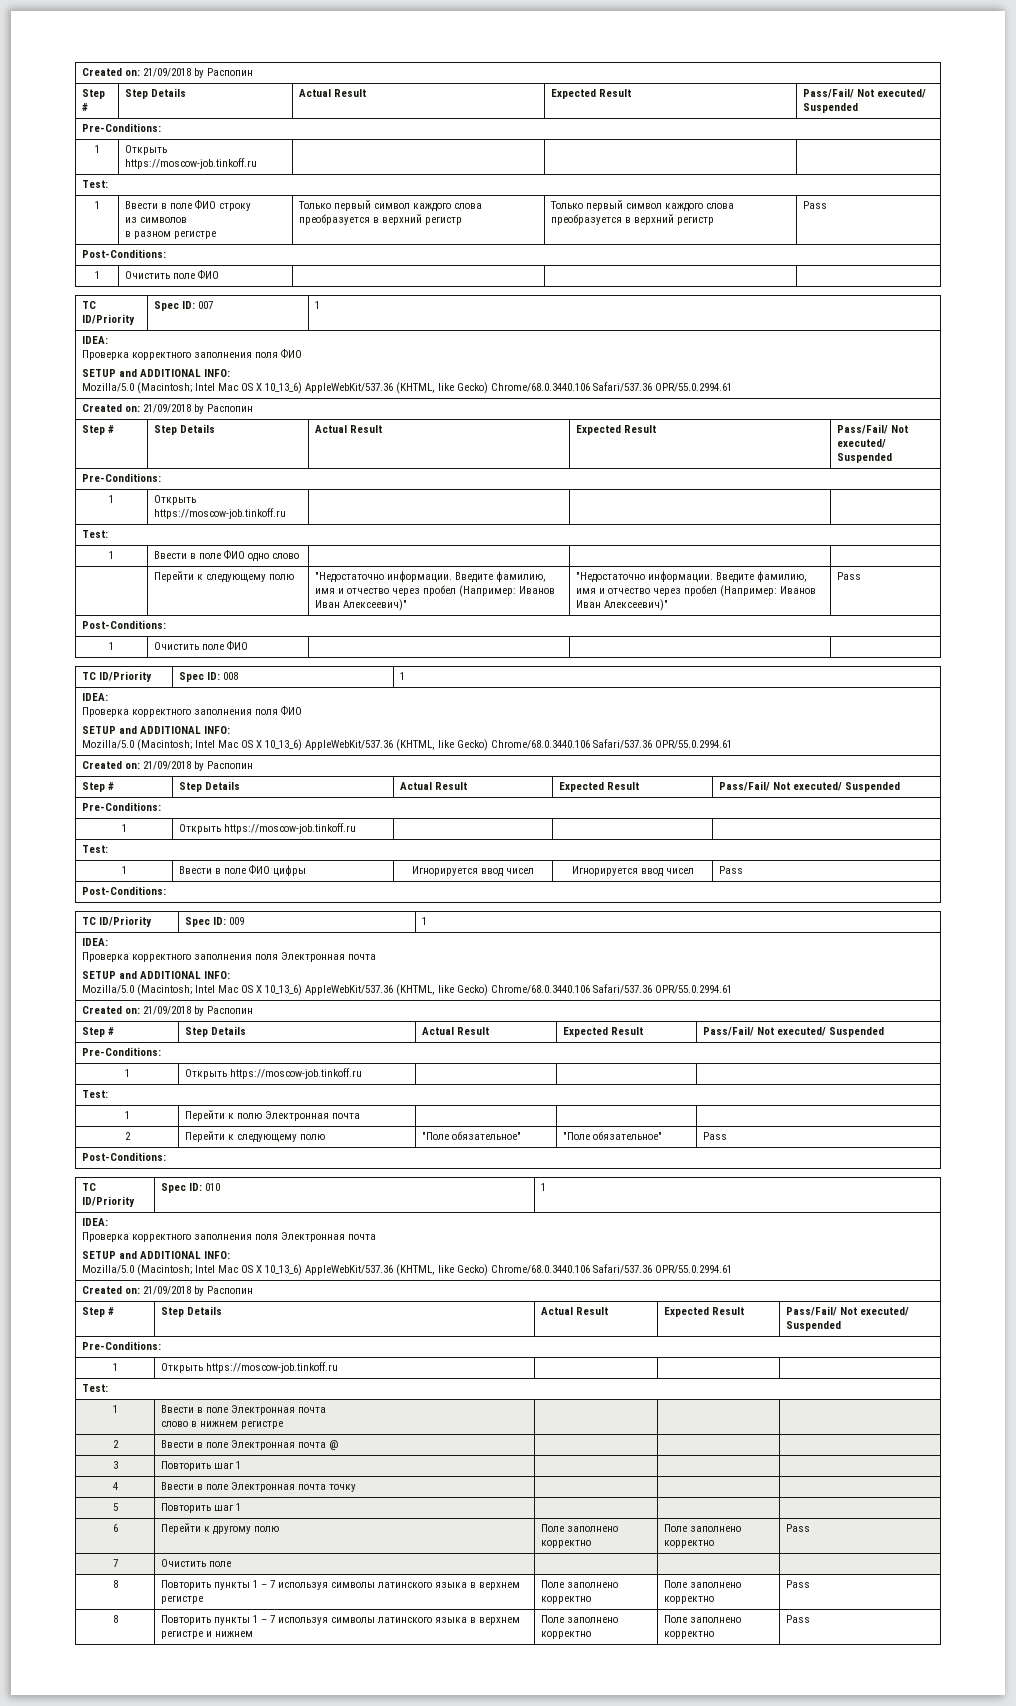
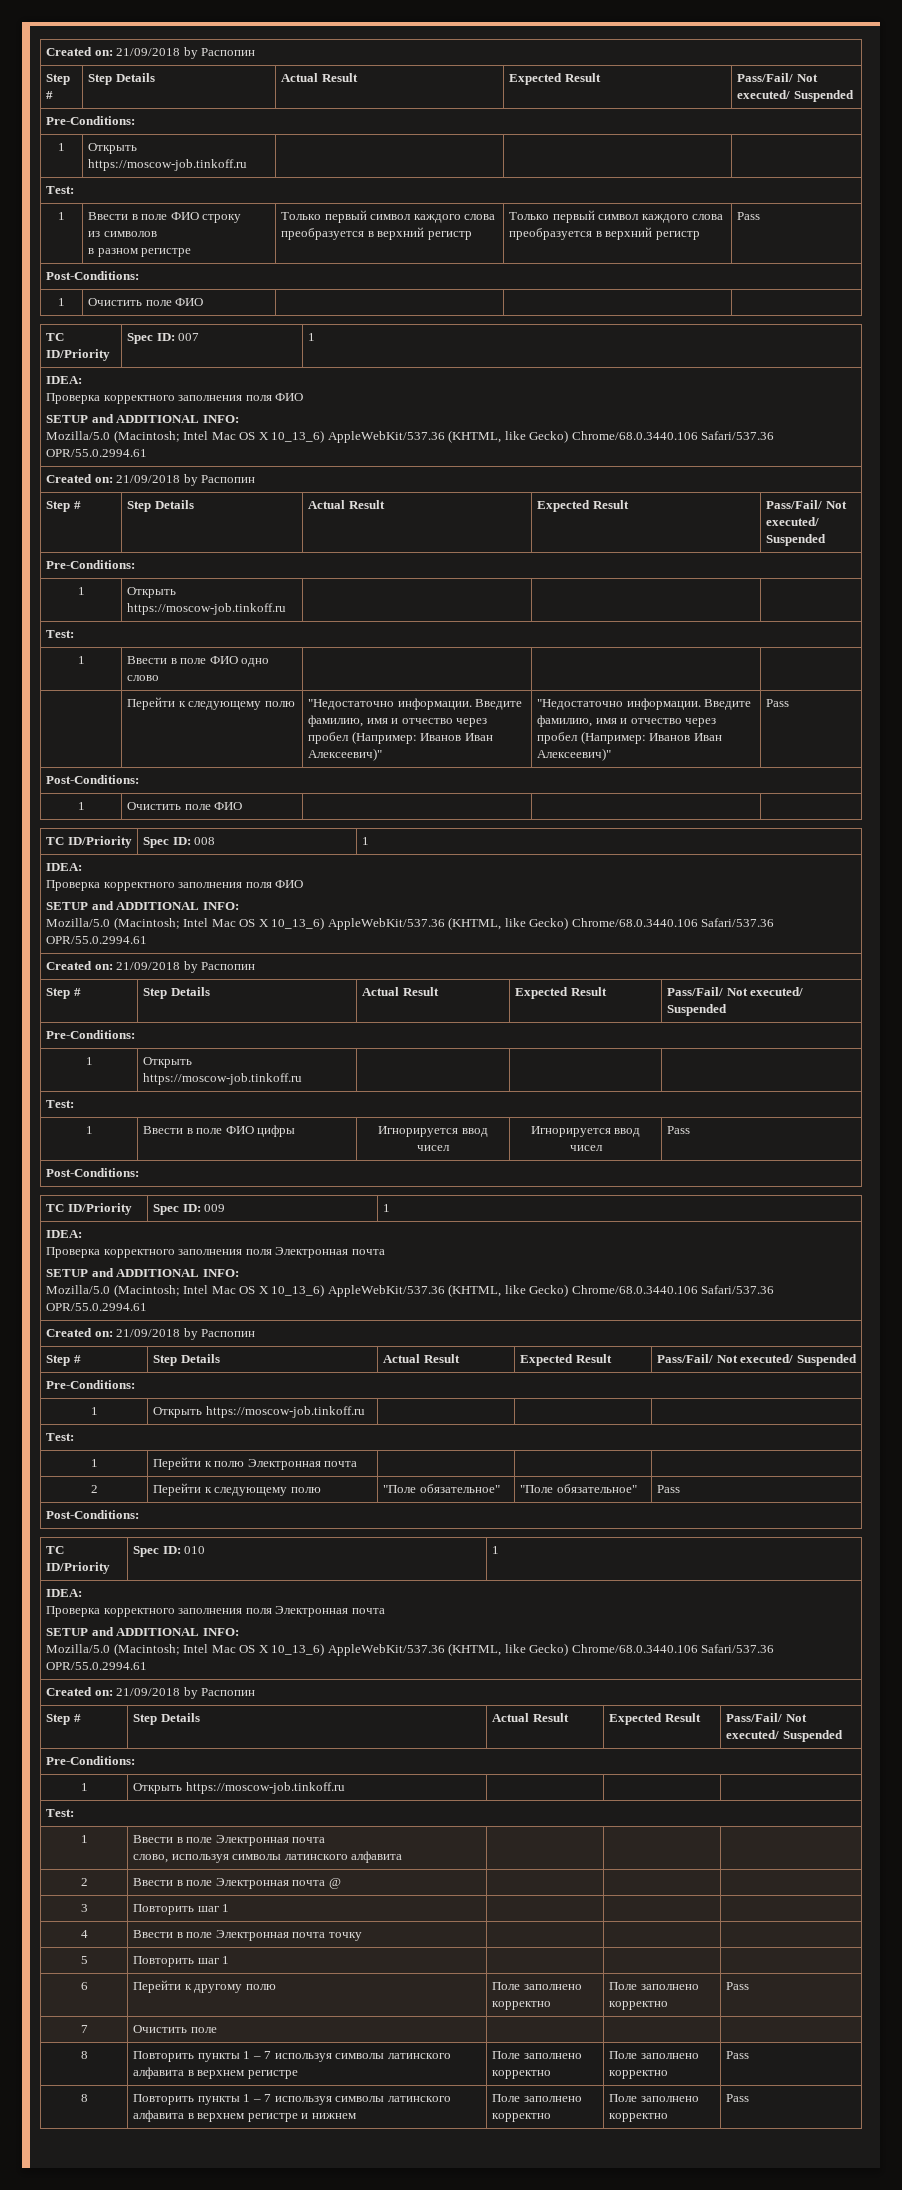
[160,1421,283,1429] слово в нижнем регистре -> [133,1851,403,1863] слово, используя символы латинского алфавита
[434,1582,467,1588] языка -> [133,2067,185,2079] алфавита
[434,1617,467,1623] языка -> [133,2110,185,2122] алфавита

